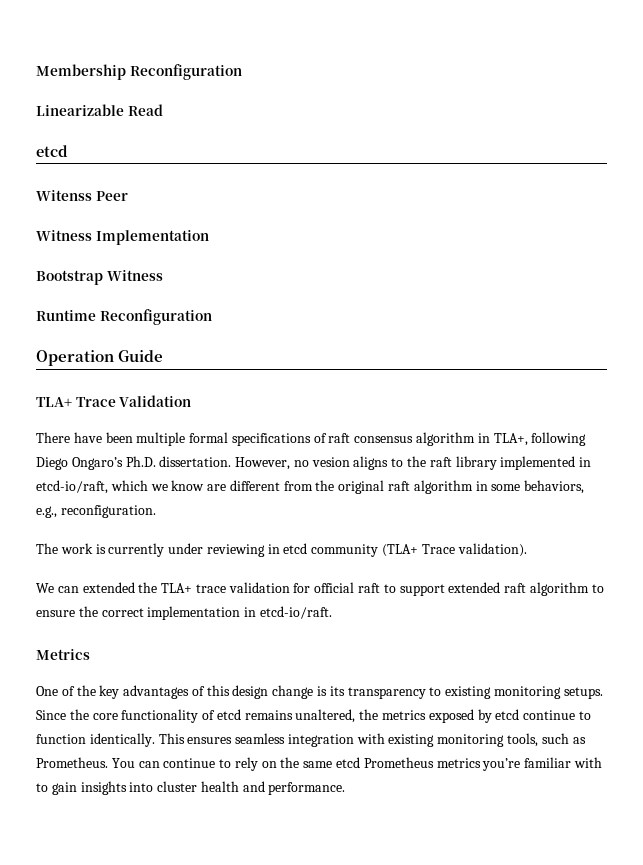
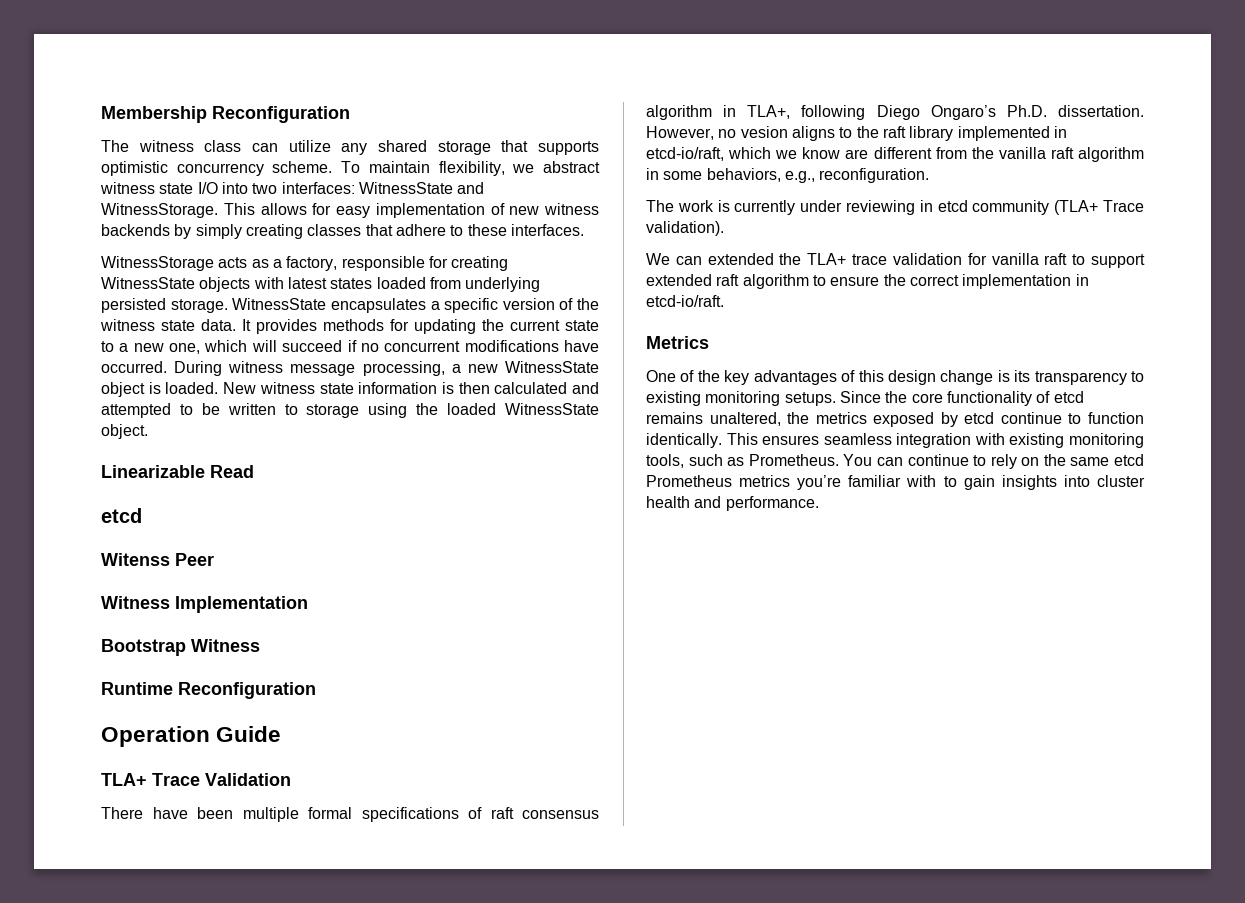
(242, 72) none -> [101,140,599,155] [101,161,600,176] [100,182,485,194] [101,203,599,218] [101,224,584,239] [101,256,509,271] [101,277,541,292] [101,298,599,313] [100,319,599,334] [101,340,599,354] [101,361,599,376] [101,382,599,397] [101,403,600,418] [101,424,148,439] // The witness class can utilize any shared storage that supports optimistic concurrency scheme. To maintain flexibility, we abstract witness state I/O into two interfaces: WitnessState and WitnessStorage. This allows for easy implementation of new witness backends by simply creating classes that adhere to these interfaces. // WitnessStorage acts as a factory, responsible for creating WitnessState objects with latest states loaded from underlying persisted storage. WitnessState encapsulates a specific version of the witness state data. It provides methods for updating the current state to a new one, which will succeed if no concurrent modifications have occurred. During witness message processing, a new WitnessState object is loaded. New witness state information is then calculated and attempted to be written to storage using the loaded WitnessState object.
[338,480,385,494] original -> [998,147,1046,159] vanilla
[314,582,355,593] official -> [991,253,1039,265] vanilla

